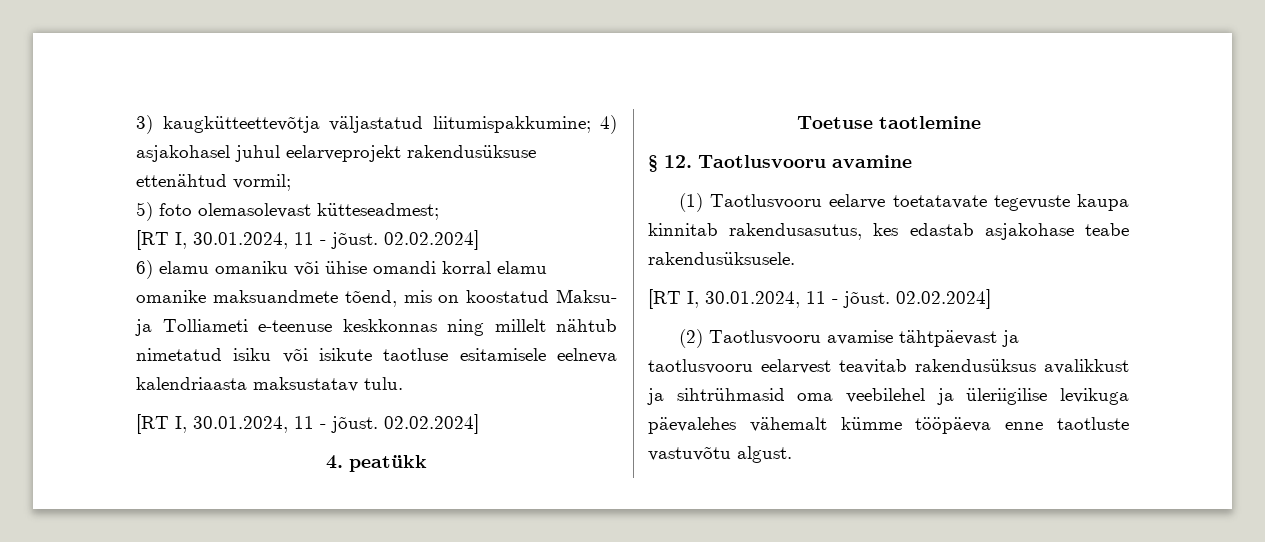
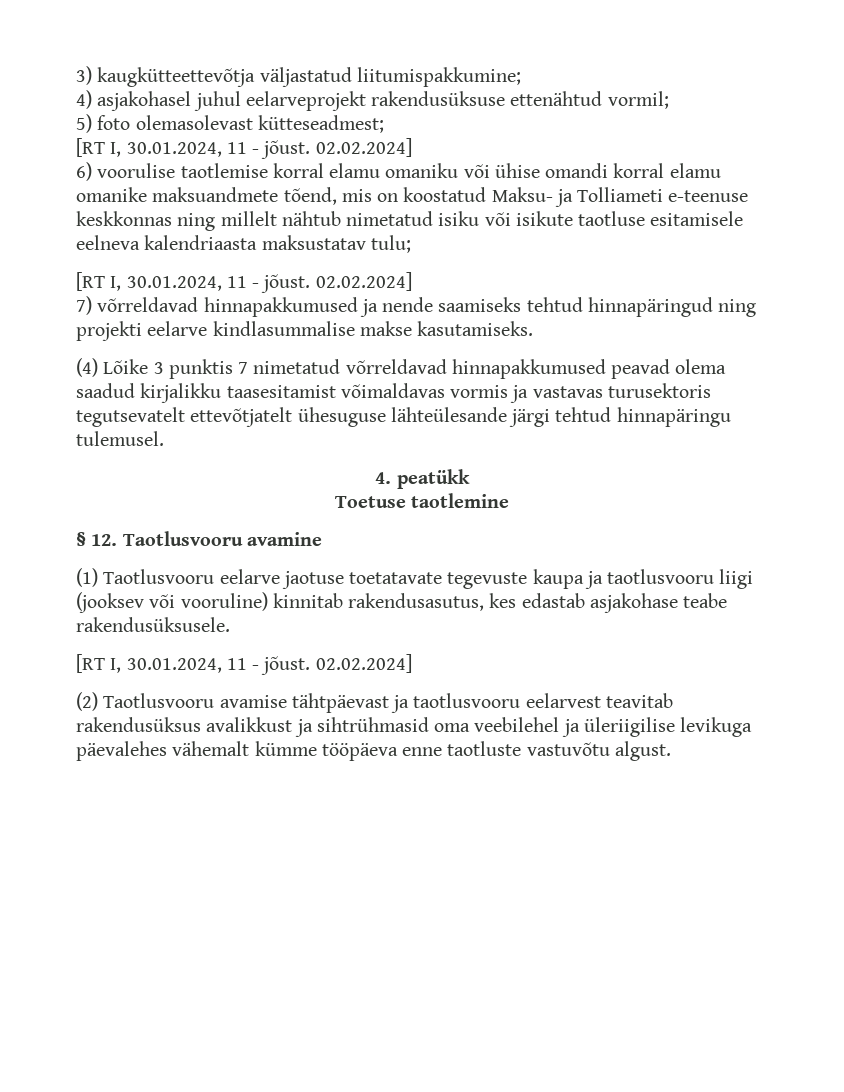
(591, 124) none -> (521, 77) //
(153, 269) none -> [97,163,324,178] voorulise taotlemise korral
[364,377,403,390] [136,414,479,434] tulu. // [RT I, 30.01.2024, 11 - jõust. 02.02.2024] -> [370,235,411,253] [76,272,412,293] [76,296,757,317] [76,321,534,341] [76,358,727,379] [76,383,711,403] [76,407,731,427] [76,431,164,446] tulu; // [RT I, 30.01.2024, 11 - jõust. 02.02.2024] // 7) võrreldavad hinnapakkumused ja nende saamiseks tehtud hinnapäringud ning projekti eelarve kindlasummalise makse kasutamiseks. // (4) Lõike 3 punktis 7 nimetatud võrreldavad hinnapakkumused peavad olema saadud kirjalikku taasesitamist võimaldavas vormis ja vastavas turusektoris tegutsevatelt ettevõtjatelt ühesuguse lähteülesande järgi tehtud hinnapäringu tulemusel.
(886, 201) none -> [281,571,344,589] jaotuse
(1129, 202) none -> [584,569,754,589] [76,592,268,613] ja taotlusvooru liigi (jooksev või vooruline)

